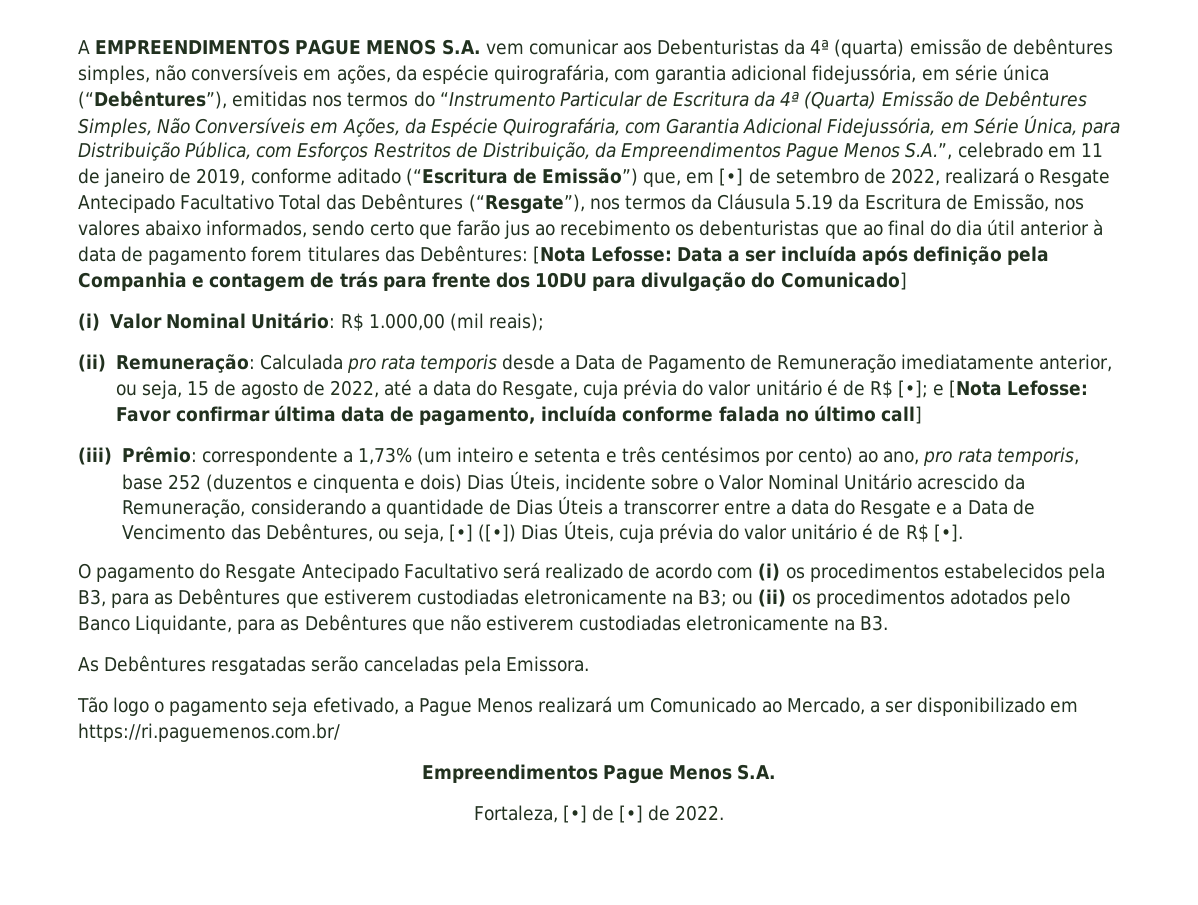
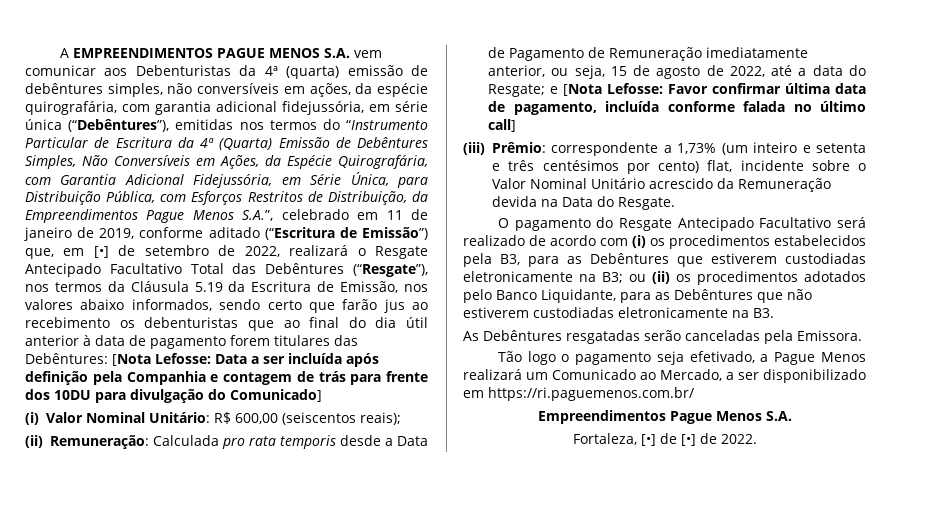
[368,313,484,331] 1.000,00 (mil -> [235,412,356,425] 600,00 (seiscentos
[501,379,929,399] Resgate, cuja prévia do valor unitário é de R$ [•]; -> [488,84,545,97] Resgate;
[858,447,1079,466] [121,471,560,493] ao ano, pro rata temporis, base 252 (duzentos e cinquenta e dois) Dias Úteis, -> [707,160,733,172] flat,
[121,496,1035,518] [121,521,963,543] Remuneração, considerando a quantidade de Dias Úteis a transcorrer entre a data do Resgate e a Data de Vencimento das Debêntures, ou seja, [•] ([•]) Dias Úteis, cuja prévia do valor unitário é de R$ [•]. -> [738,178,831,192] [492,196,675,210] Remuneração devida na Data do Resgate.

